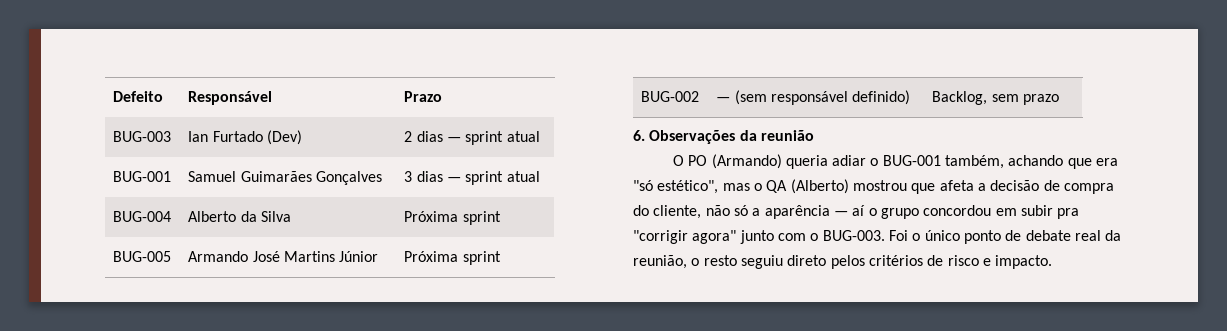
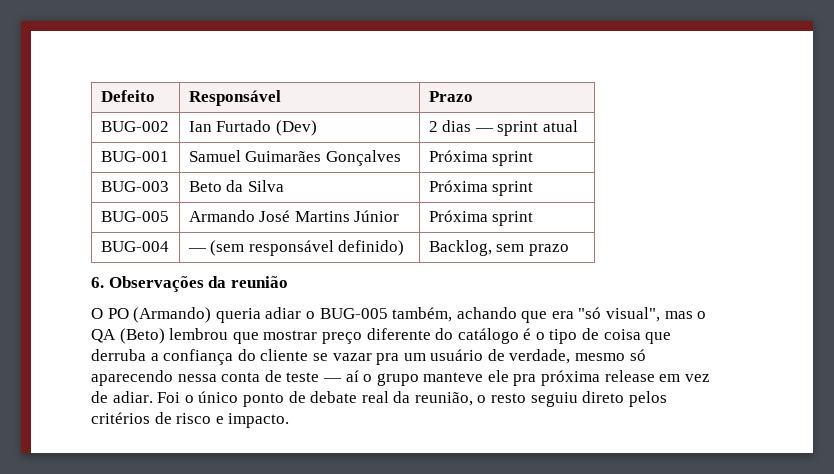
[113,131,172,142] BUG-003 -> [100,121,169,132] BUG-002
[404,171,540,185] [113,211,172,222] [188,211,237,222] 3 dias — sprint atual // BUG-004 | Alberto -> [428,150,534,166] [100,181,169,192] [188,181,222,192] Próxima sprint // BUG-003 | Beto
[641,91,700,102] BUG-002 -> [100,241,169,252] BUG-004
[882,155,941,166] BUG-001 -> [319,308,388,319] BUG-005
[657,180,719,194] estético", -> [606,307,661,322] visual",
[790,179,1114,194] [633,205,1080,219] [633,230,885,244] (Alberto) mostrou que afeta a decisão de compra do cliente, não só a aparência — aí o grupo concordou em subir pra "corrigir agora" junto com o BUG-003. -> [119,328,672,344] [91,349,646,365] [91,370,710,386] [91,391,153,403] (Beto) lembrou que mostrar preço diferente do catálogo é o tipo de coisa que derruba a confiança do cliente se vazar pra um usuário de verdade, mesmo só aparecendo nessa conta de teste — aí o grupo manteve ele pra próxima release em vez de adiar.

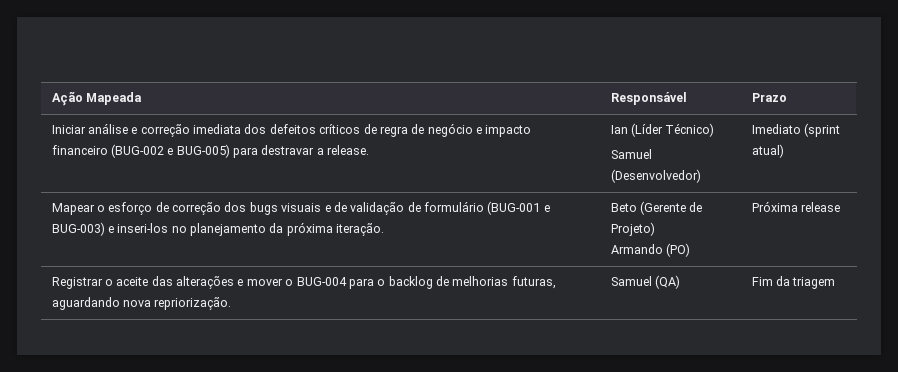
[100,90,155,102] Defeito -> [51,91,142,106] Ação Mapeada
[100,121,169,132] [188,120,317,136] [428,120,578,136] [100,151,169,162] [188,150,401,166] [428,150,534,166] [100,181,169,192] [188,180,284,192] [428,180,534,196] [100,211,169,222] [188,210,400,222] [428,210,534,226] [100,241,169,252] [187,240,405,256] [428,240,569,256] [91,276,288,292] [91,307,707,323] [91,328,672,344] [91,349,646,365] [91,370,710,386] [91,391,667,407] [91,412,290,428] BUG-002 | Ian Furtado (Dev) | 2 dias — sprint atual // BUG-001 | Samuel Guimarães Gonçalves | Próxima sprint // BUG-003 | Beto da Silva | Próxima sprint // BUG-005 | Armando José Martins Júnior | Próxima sprint // BUG-004 | — (sem responsável definido) | Backlog, sem prazo // 6. Observações da reunião // O PO (Armando) queria adiar o BUG-005 também, achando que era "só visual", mas o QA (Beto) lembrou que mostrar preço diferente do catálogo é o tipo de coisa que derruba a confiança do cliente se vazar pra um usuário de verdade, mesmo só aparecendo nessa conta de teste — aí o grupo manteve ele pra próxima release em vez de adiar. Foi o único ponto de debate real da reunião, o resto seguiu direto pelos critérios de risco e impacto. -> [51,123,532,137] [51,144,370,158] [610,123,715,137] [610,149,652,159] [610,169,701,183] [751,123,840,137] [751,144,784,158] [51,201,550,215] [51,222,385,236] [610,201,703,215] [610,222,655,236] [610,243,690,257] [751,201,840,212] [51,276,556,289] [51,297,232,310] [610,275,680,289] [751,276,836,289] Iniciar análise e correção imediata dos defeitos críticos de regra de negócio e impacto financeiro (BUG-002 e BUG-005) para destravar a release. | Ian (Líder Técnico) // Samuel (Desenvolvedor) | Imediato (sprint atual) // Mapear o esforço de correção dos bugs visuais e de validação de formulário (BUG-001 e BUG-003) e inseri-los no planejamento da próxima iteração. | Beto (Gerente de Projeto) // Armando (PO) | Próxima release // Registrar o aceite das alterações e mover o BUG-004 para o backlog de melhorias futuras, aguardando nova repriorização. | Samuel (QA) | Fim da triagem

